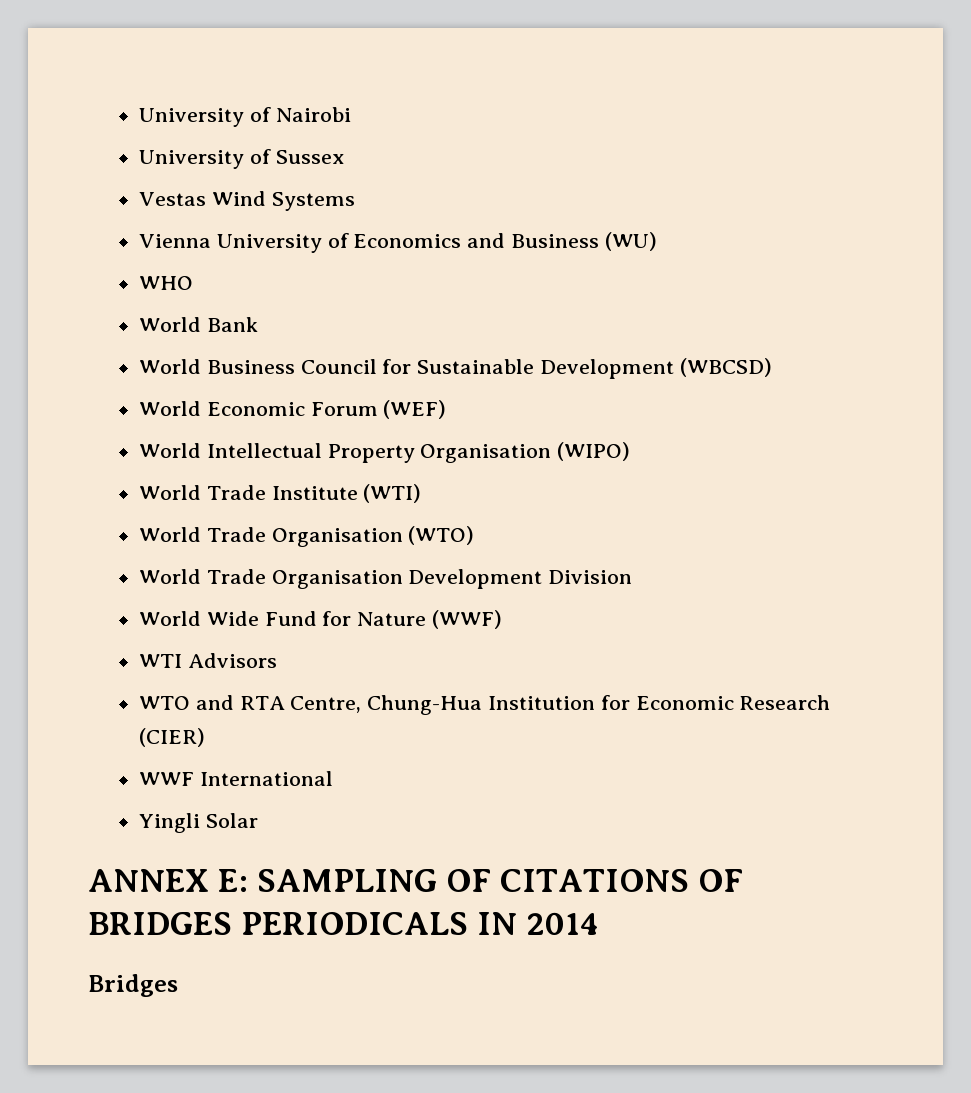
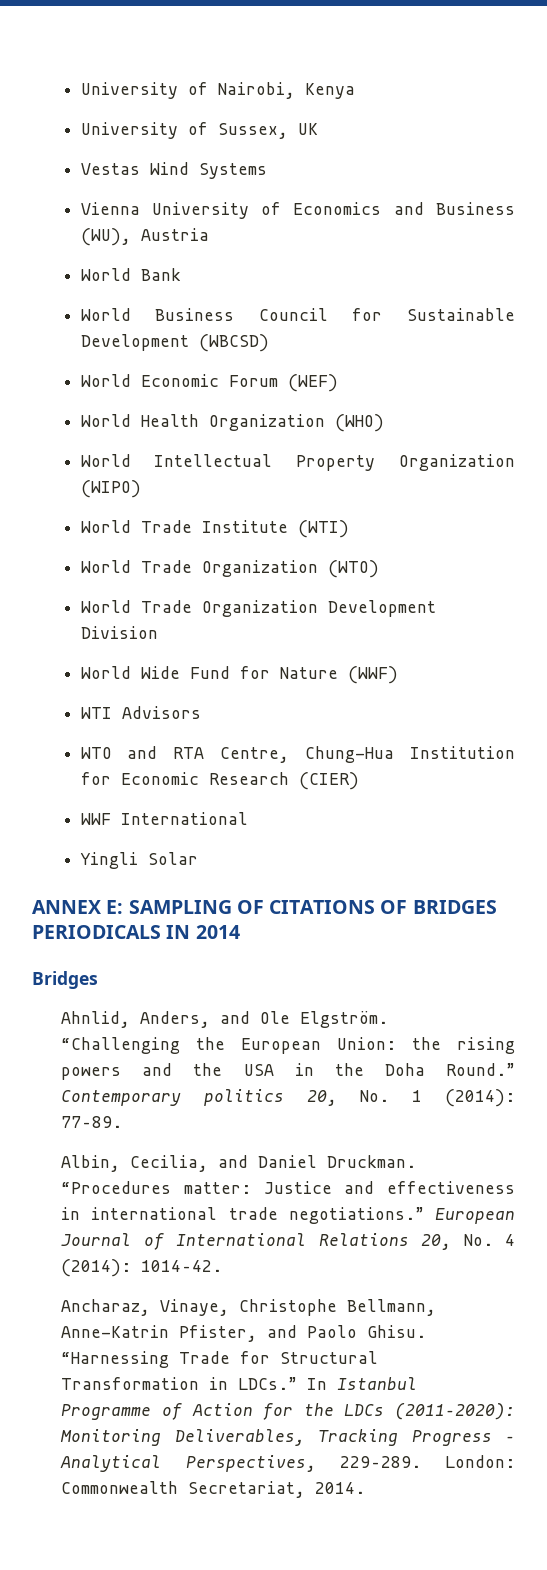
[139,107,351,127] [139,149,344,169] University of Nairobi // University of Sussex -> [80,82,355,99] [80,122,318,139] University of Nairobi, Kenya // University of Sussex, UK
[604,232,657,251] [139,276,194,290] (WU) // WHO -> [80,228,209,246] (WU), Austria
(447, 409) none -> [80,414,384,432] // World Health Organization (WHO)
[420,444,552,463] Organisation -> [399,454,515,471] Organization
[271,528,403,547] Organisation -> [201,560,318,577] Organization
[271,570,403,589] Organisation -> [201,600,318,617] Organization
(178, 985) none -> [61,1011,389,1028] [61,1037,515,1054] [61,1063,515,1080] [61,1089,515,1107] [61,1116,123,1128] [61,1155,417,1172] [61,1181,515,1194] [61,1207,515,1224] [61,1233,515,1250] [61,1259,223,1277] [61,1299,437,1316] [61,1325,427,1342] [61,1351,379,1368] [61,1377,418,1390] [61,1403,515,1420] [60,1429,515,1446] [60,1455,515,1472] [61,1481,366,1498] // Ahnlid, Anders, and Ole Elgström. “Challenging the European Union: the rising powers and the USA in the Doha Round.” Contemporary politics 20, No. 1 (2014): 77–89. // Albin, Cecilia, and Daniel Druckman. “Procedures matter: Justice and effectiveness in international trade negotiations.” European Journal of International Relations 20, No. 4 (2014): 1014–42. // Ancharaz, Vinaye, Christophe Bellmann, Anne-Katrin Pfister, and Paolo Ghisu. “Harnessing Trade for Structural Transformation in LDCs.” In Istanbul Programme of Action for the LDCs (2011–2020): Monitoring Deliverables, Tracking Progress – Analytical Perspectives, 229–289. London: Commonwealth Secretariat, 2014.

